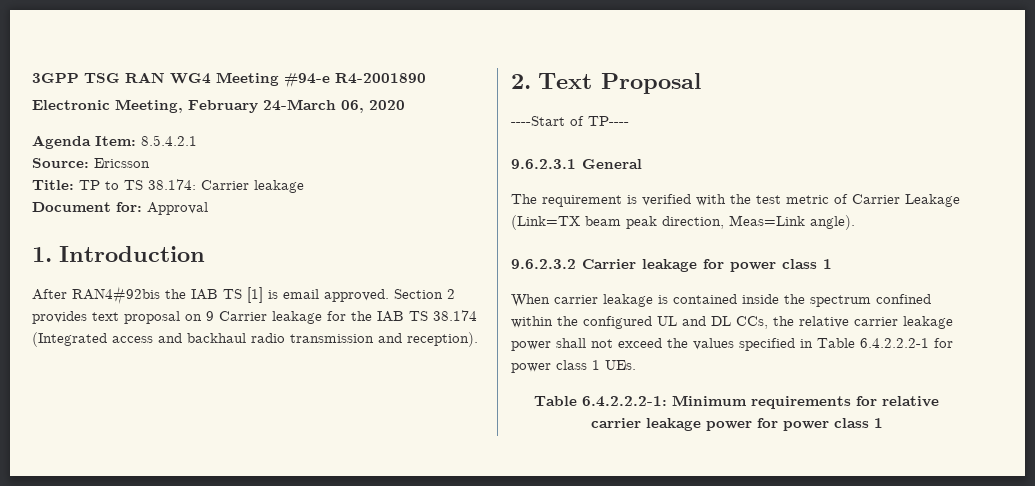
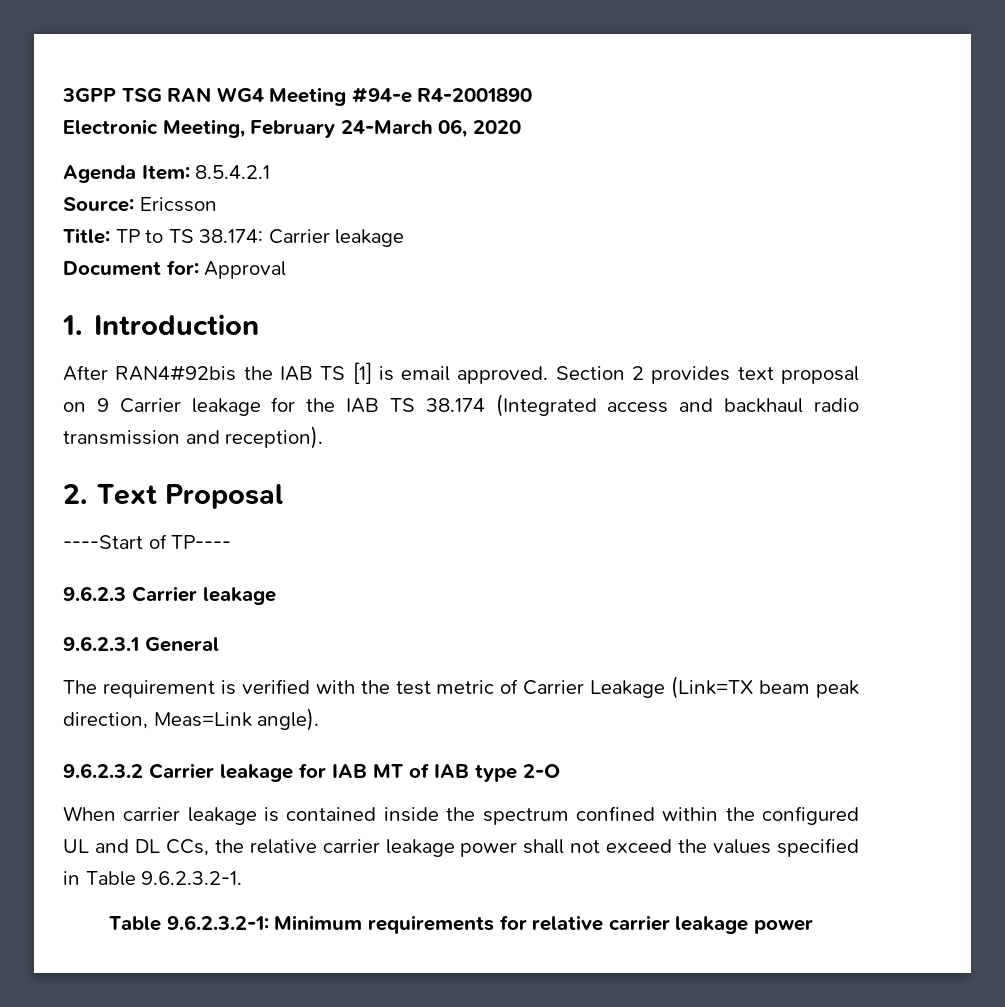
(629, 121) none -> [63,586,276,605] // 9.6.2.3 Carrier leakage
[730,259,832,272] power class 1 -> [332,763,560,782] IAB MT of IAB type 2-O
[860,338,953,348] [511,360,636,373] [534,396,667,407] 6.4.2.2.2-1 for power class 1 UEs. // Table 6.4.2.2.2-1: -> [141,871,243,885] [109,915,269,931] 9.6.2.3.2-1. // Table 9.6.2.3.2-1:
[756,418,883,431] for power class 1 -> (813, 926) none

